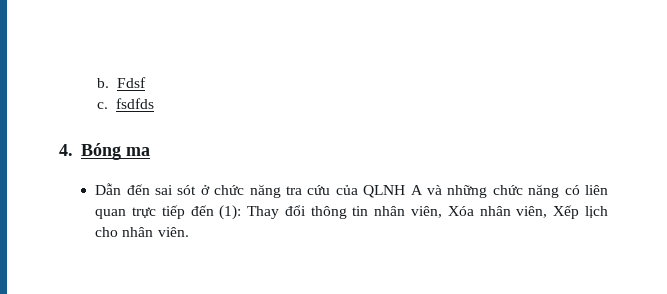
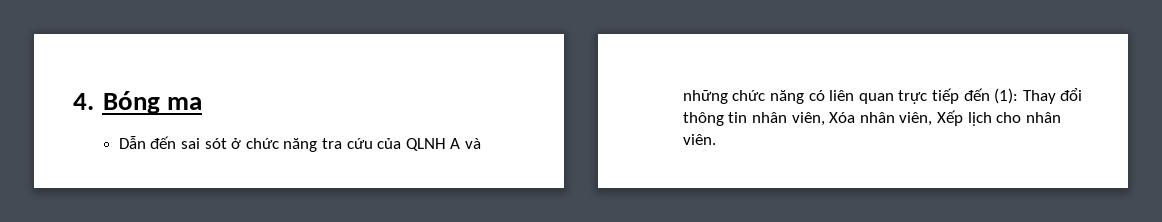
[97,77,146,88] [97,98,155,109] b. Fdsf // c. fsdfds // -> (73, 101) none

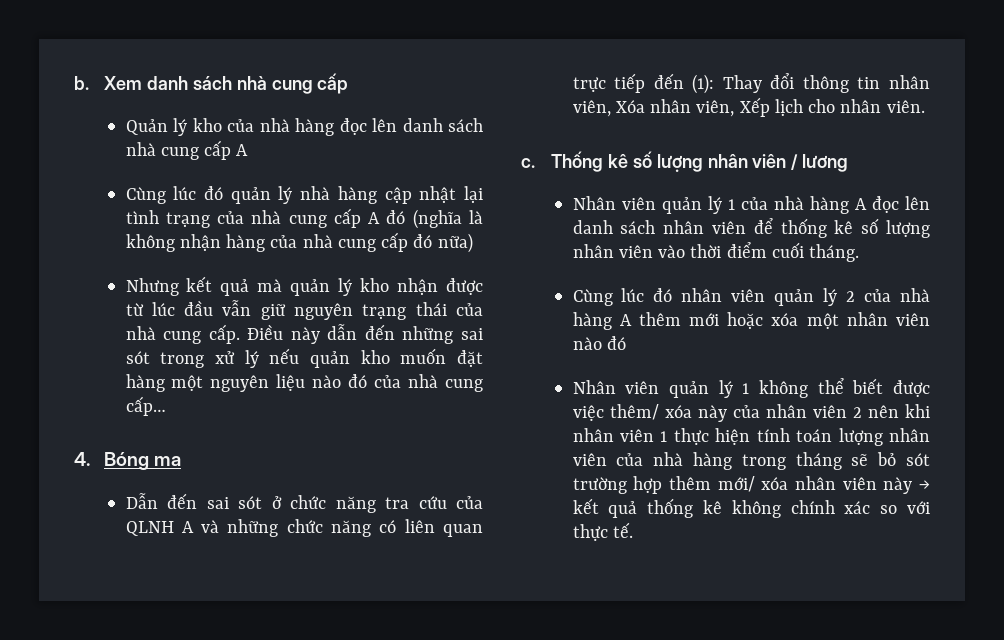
(73, 101) none -> [74,73,349,94] [125,118,484,136] [125,140,249,160] [125,186,484,204] [125,208,484,229] [125,232,473,253] [125,276,483,296] [125,300,483,320] [125,324,483,344] [125,348,483,368] [125,374,483,392] [125,396,166,416] b. Xem danh sách nhà cung cấp // Quản lý kho của nhà hàng đọc lên danh sách nhà cung cấp A // Cùng lúc đó quản lý nhà hàng cập nhật lại tình trạng của nhà cung cấp A đó (nghĩa là không nhận hàng của nhà cung cấp đó nữa) // Nhưng kết quả mà quản lý kho nhận được từ lúc đầu vẫn giữ nguyên trạng thái của nhà cung cấp. Điều này dẫn đến những sai sót trong xử lý nếu quản kho muốn đặt hàng một nguyên liệu nào đó của nhà cung cấp… //
(716, 139) none -> [521,151,849,172] [572,196,931,214] [572,218,930,238] [572,242,860,262] [572,288,930,306] [572,312,930,330] [572,336,626,350] [572,378,930,398] [572,404,930,422] [572,428,930,446] [572,452,930,470] [572,476,930,494] [572,498,930,518] [572,522,633,541] // c. Thống kê số lượng nhân viên / lương // Nhân viên quản lý 1 của nhà hàng A đọc lên danh sách nhân viên để thống kê số lượng nhân viên vào thời điểm cuối tháng. // Cùng lúc đó nhân viên quản lý 2 của nhà hàng A thêm mới hoặc xóa một nhân viên nào đó // Nhân viên quản lý 1 không thể biết được việc thêm/ xóa này của nhân viên 2 nên khi nhân viên 1 thực hiện tính toán lượng nhân viên của nhà hàng trong tháng sẽ bỏ sót trường hợp thêm mới/ xóa nhân viên này → kết quả thống kê không chính xác so với thực tế.

